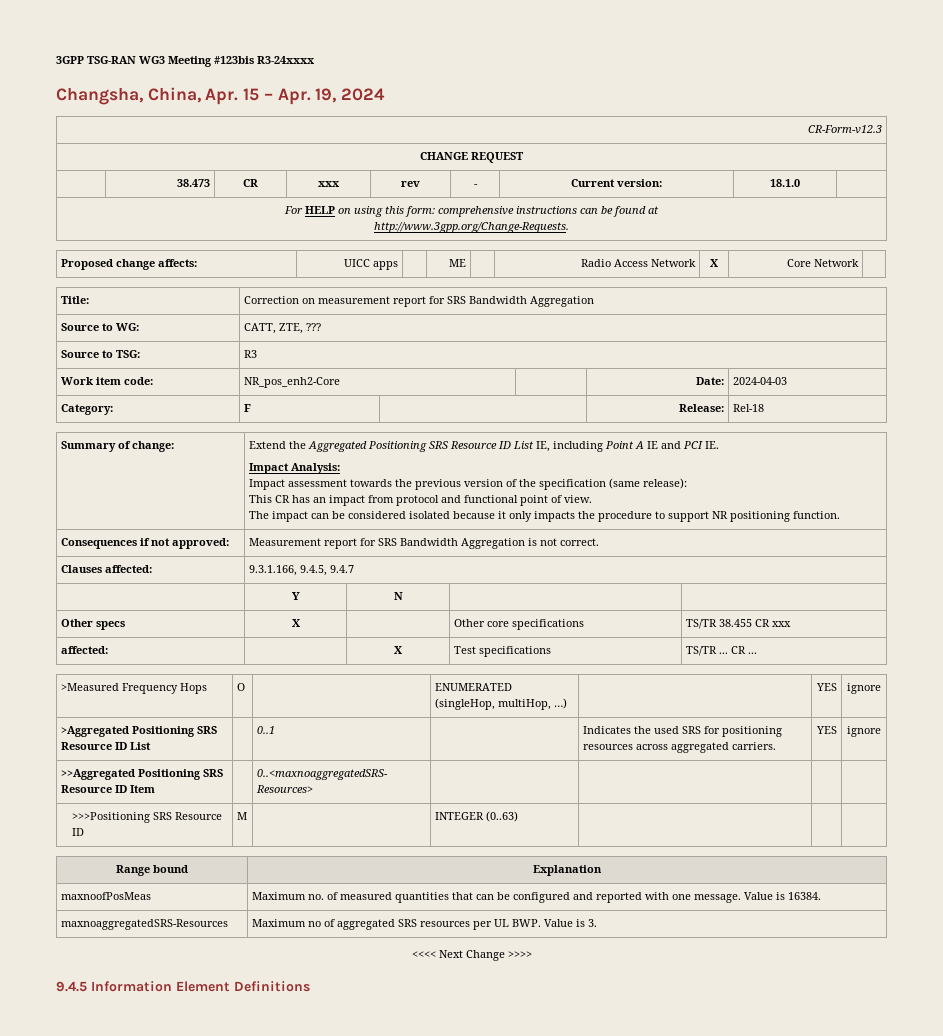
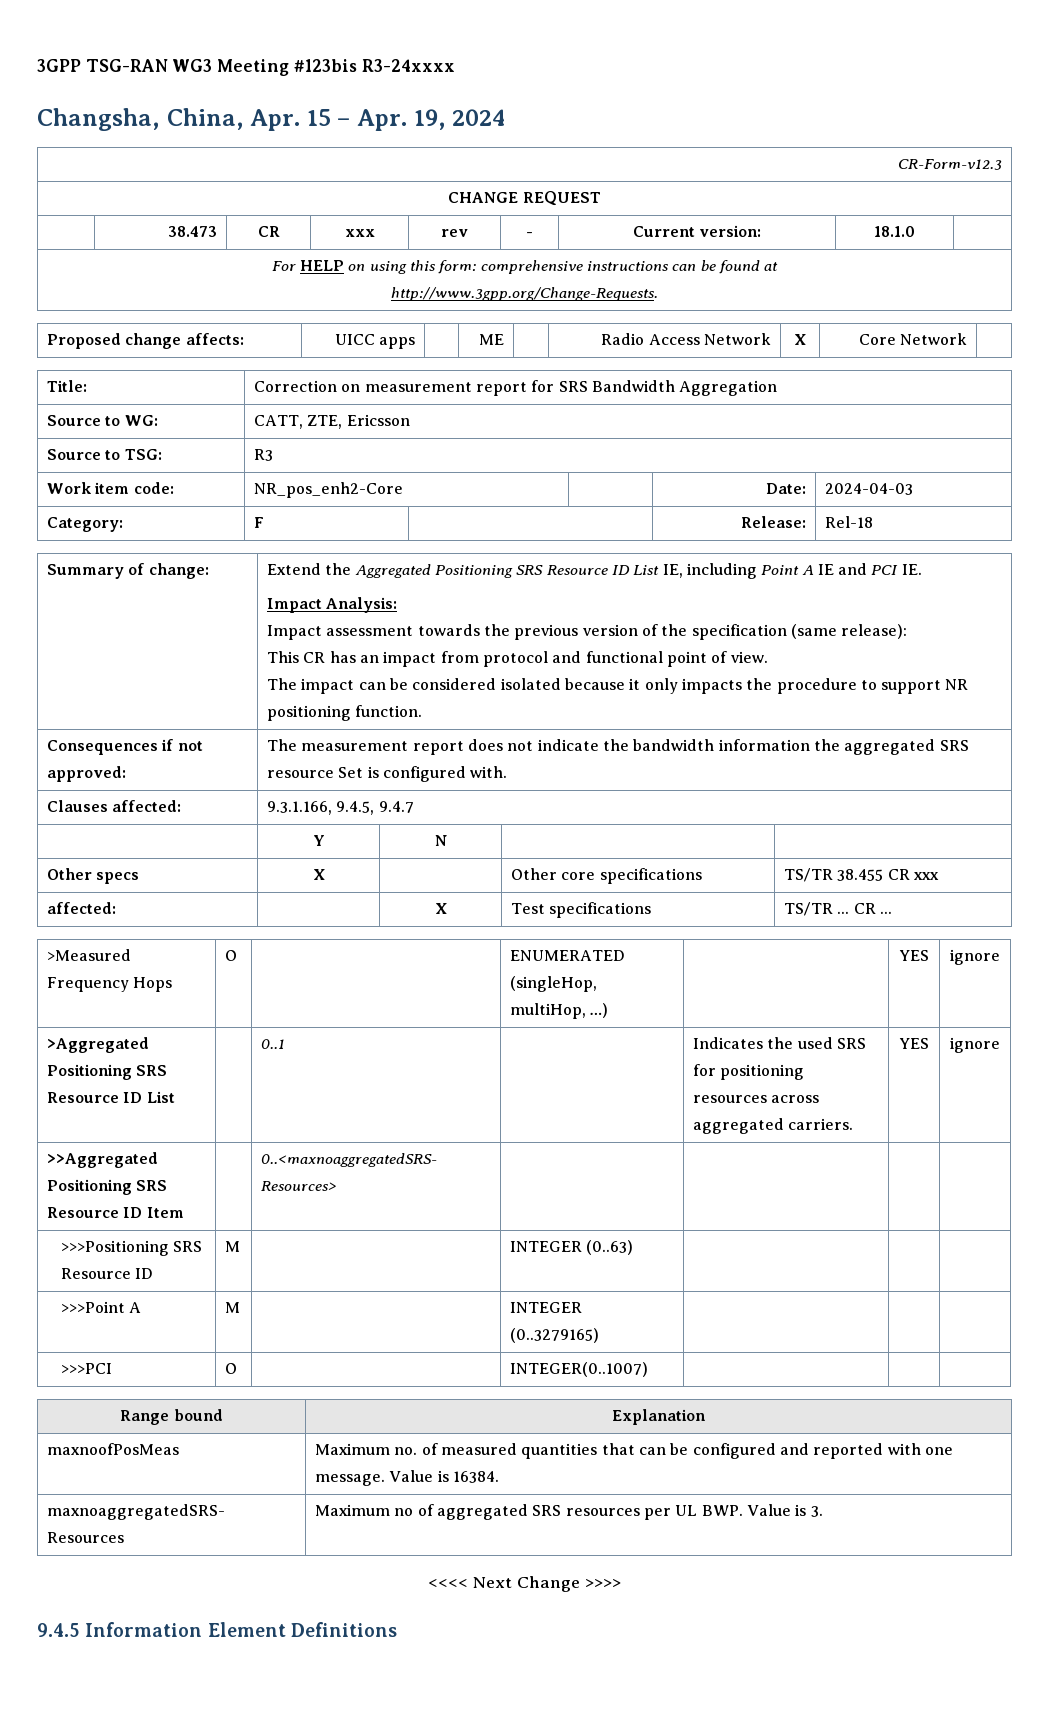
[305,323,321,331] ??? -> [346,414,410,426] Ericsson
[248,538,599,549] Measurement report for SRS Bandwidth Aggregation is not correct. -> [267,739,969,755] [267,766,508,782] The measurement report does not indicate the bandwidth information the aggregated SRS resource Set is configured with.
(518, 816) none -> [60,1301,141,1313] [225,1302,241,1313] [510,1302,583,1313] [510,1328,600,1343] [60,1363,112,1374] [225,1363,238,1374] [510,1362,649,1377] // >>>Point A | M | | INTEGER (0..3279165) | | | // >>>PCI | O | | INTEGER(0..1007) | | |

